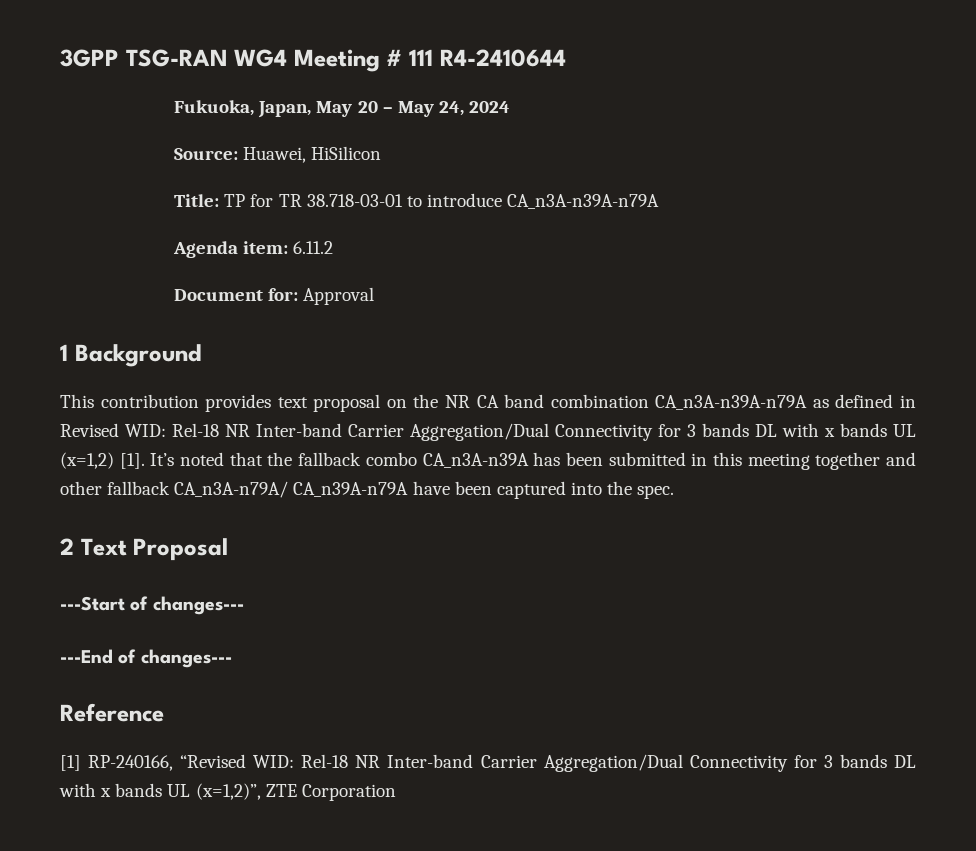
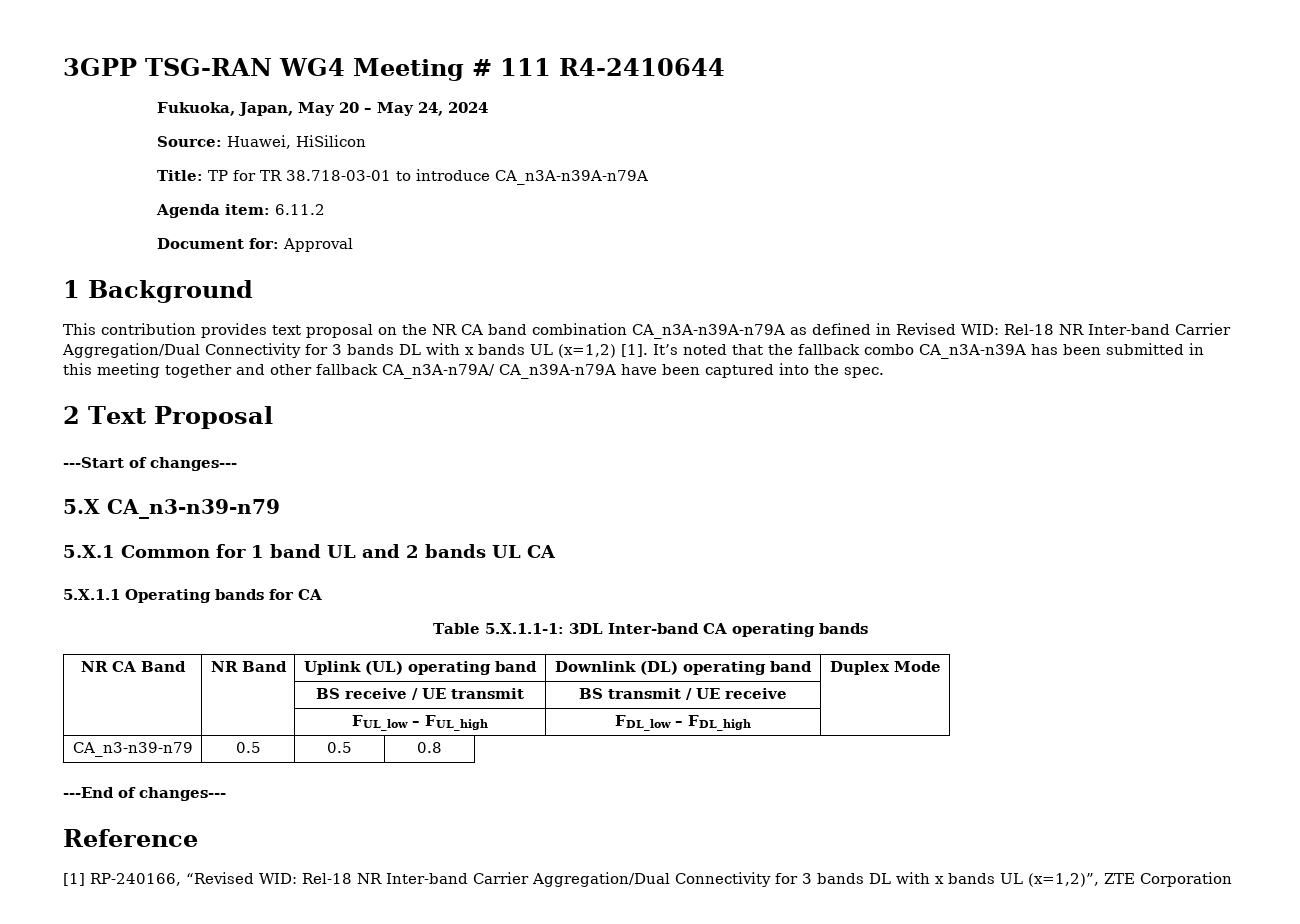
(244, 605) none -> [63,499,280,519] [63,544,556,558] [63,589,322,603] [432,623,868,637] [80,661,186,672] [210,661,287,672] [304,661,537,675] [555,661,812,675] [829,661,941,675] [316,688,524,700] [579,688,787,700] [352,715,488,731] [614,715,751,731] [72,742,193,757] [235,742,261,753] [327,742,352,753] [417,742,442,753] // 5.X CA_n3-n39-n79 // 5.X.1 Common for 1 band UL and 2 bands UL CA // 5.X.1.1 Operating bands for CA // Table 5.X.1.1-1: 3DL Inter-band CA operating bands // NR CA Band | NR Band | Uplink (UL) operating band | Downlink (DL) operating band | Duplex Mode // | | BS receive / UE transmit | BS transmit / UE receive | // | | FUL_low – FUL_high | FDL_low – FDL_high | // CA_n3-n39-n79 | 0.5 | 0.5 | 0.8

